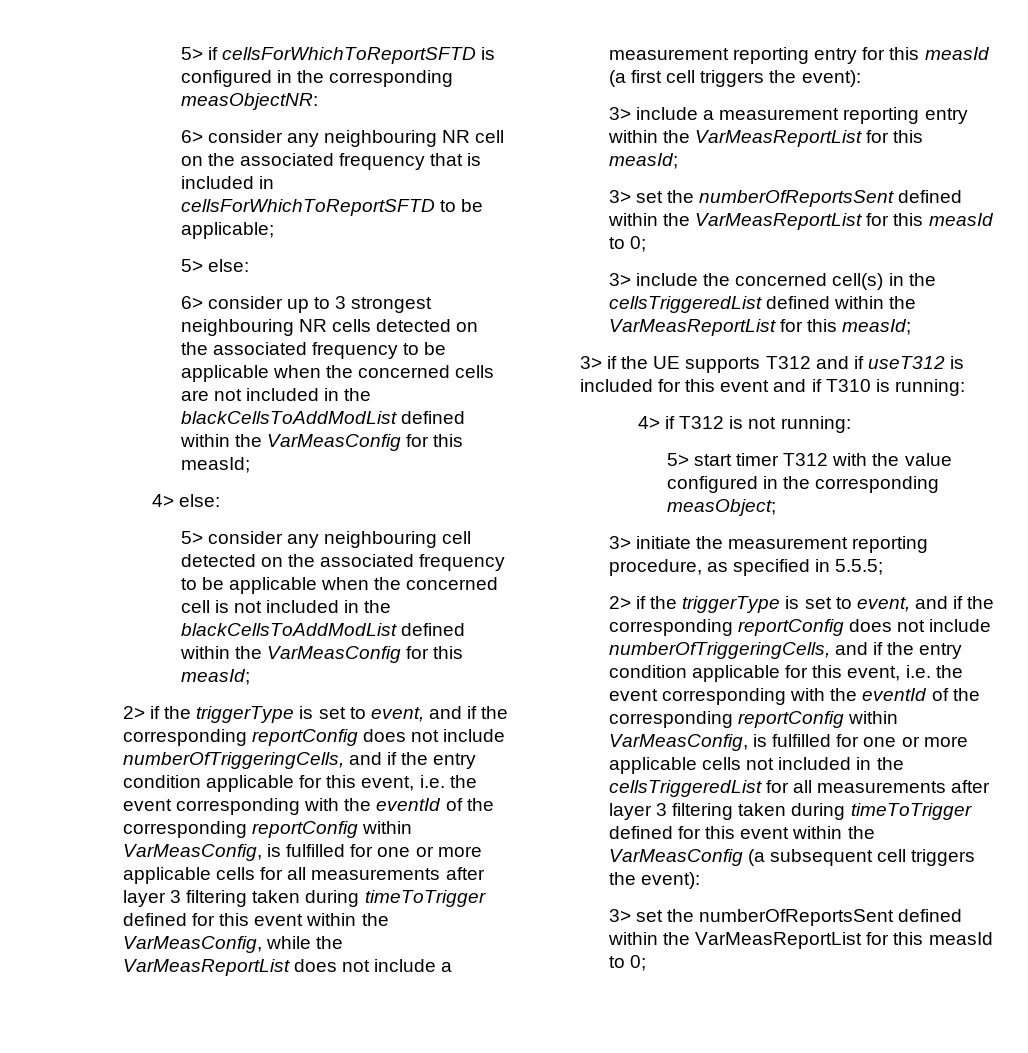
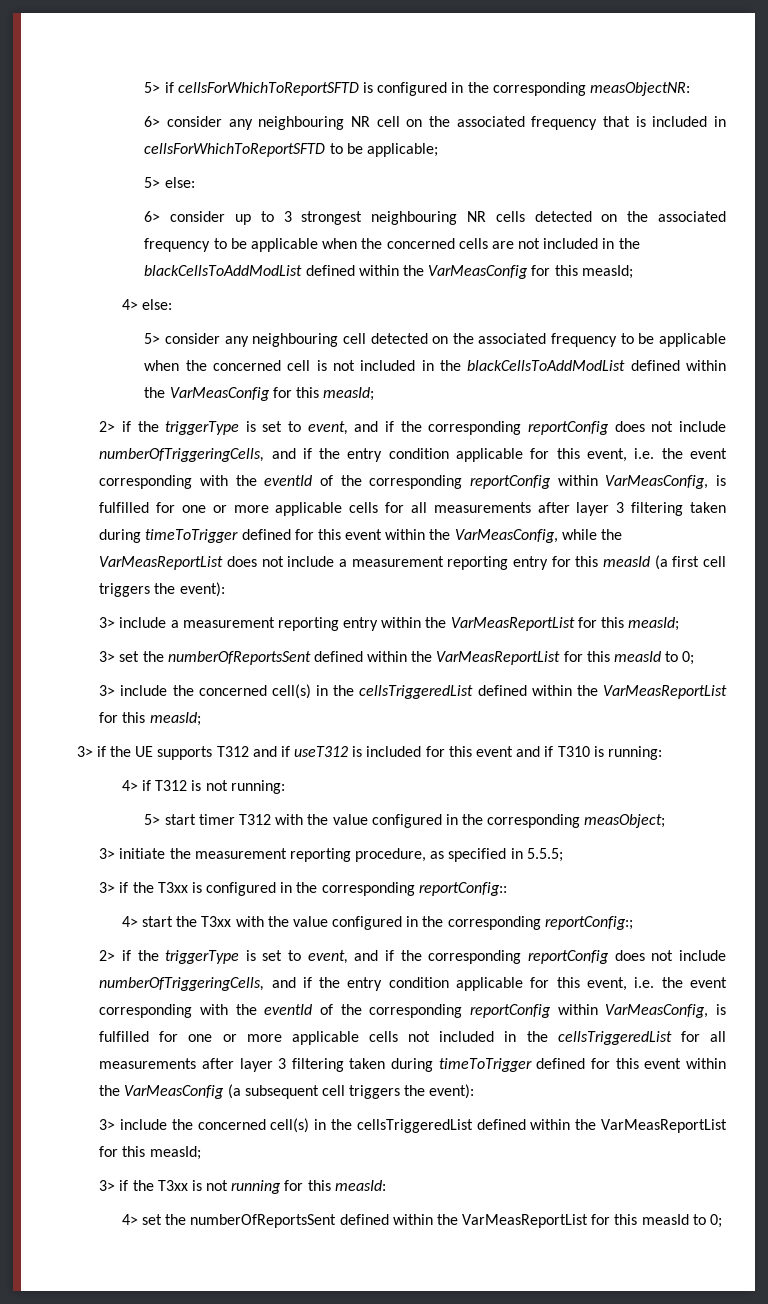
(884, 567) none -> [99,882,507,896] [121,916,633,930] // 3> if the T3xx is configured in the corresponding reportConfig:: // 4> start the T3xx with the value configured in the corresponding reportConfig:;
(631, 915) none -> [119,1118,727,1133] [99,1146,201,1160] [99,1180,386,1194] [121,1214,138,1225] include the concerned cell(s) in the cellsTriggeredList defined within the VarMeasReportList for this measId; // 3> if the T3xx is not running for this measId: // 4>

